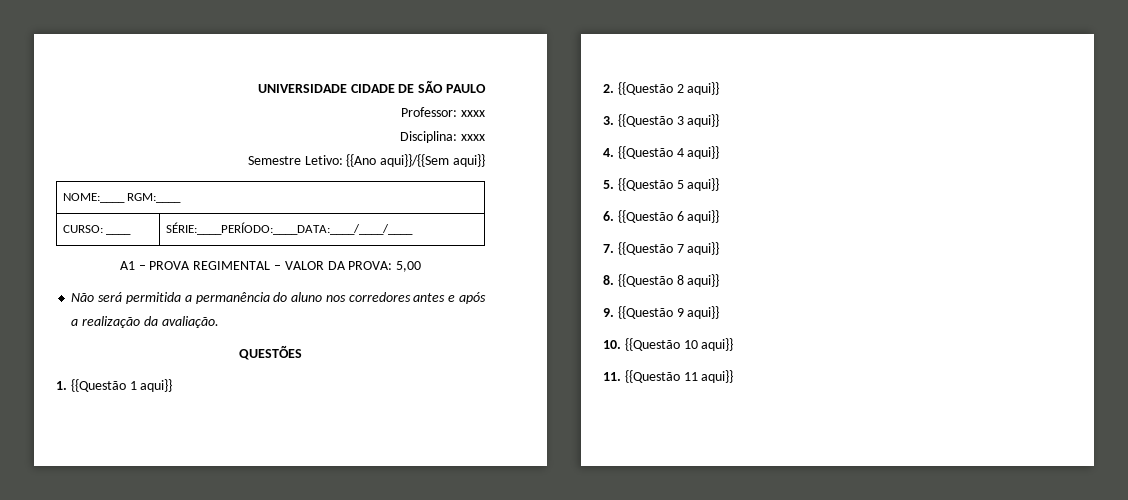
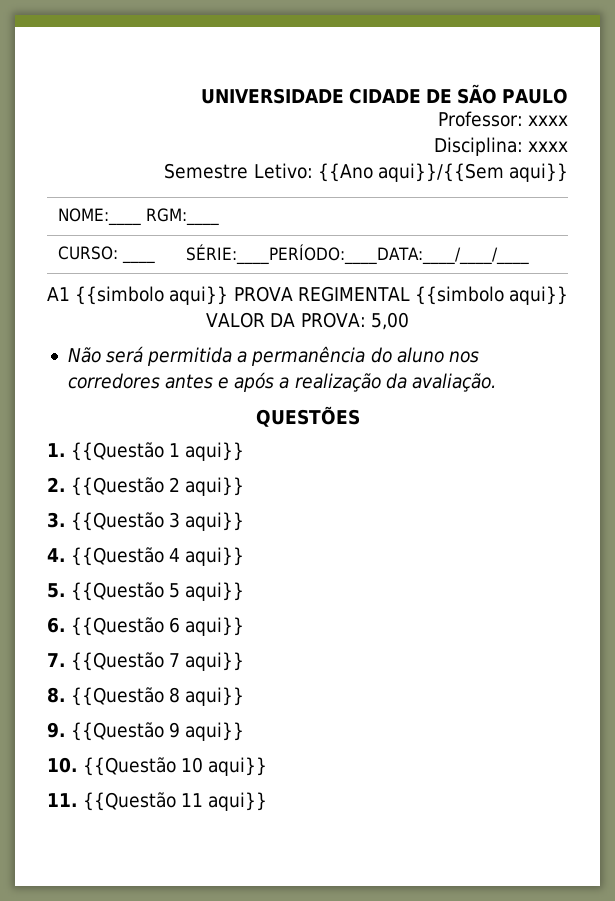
[138,261,281,270] – PROVA REGIMENTAL – -> [75,286,568,305] {{simbolo aqui}} PROVA REGIMENTAL {{simbolo aqui}}

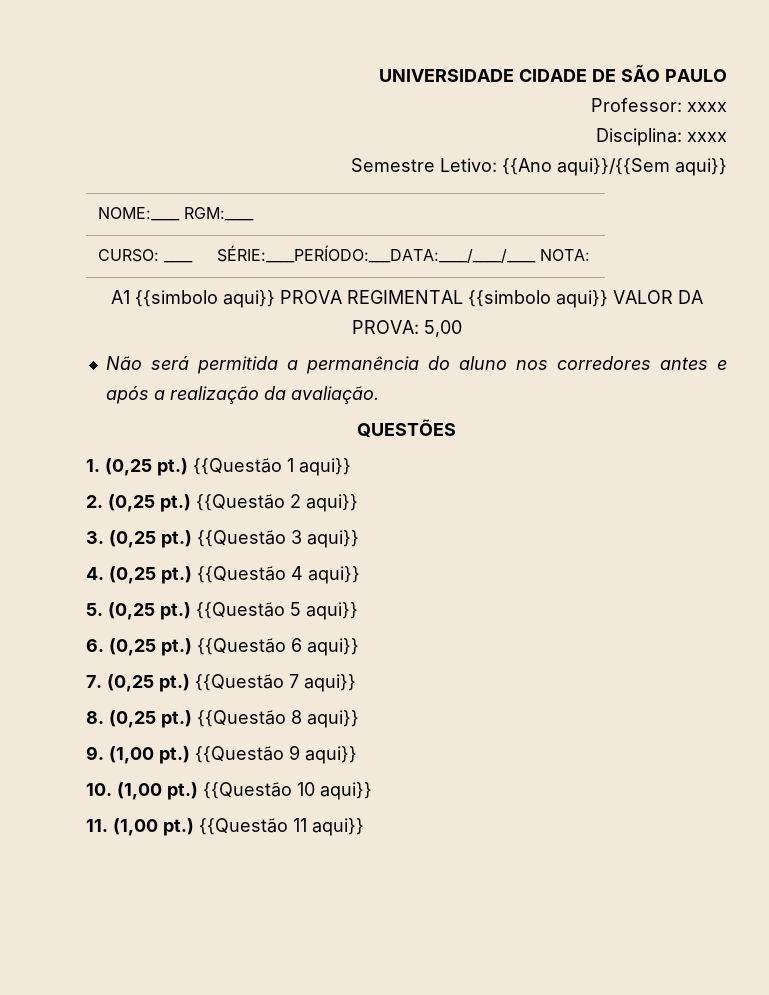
[185,244,529,265] SÉRIE:____PERÍODO:____DATA:____/____/____ -> [217,245,591,263] SÉRIE:____PERÍODO:___DATA:____/____/____ NOTA:
(66, 450) none -> [105,458,188,476] (0,25 pt.)
(66, 484) none -> [108,494,191,512] (0,25 pt.)
(66, 520) none -> [109,530,192,548] (0,25 pt.)
(66, 555) none -> [109,566,192,584] (0,25 pt.)
(66, 590) none -> [108,602,191,620] (0,25 pt.)
(66, 625) none -> [109,638,192,656] (0,25 pt.)
(66, 660) none -> [107,674,190,692] (0,25 pt.)
(66, 695) none -> [109,710,192,728] (0,25 pt.)
(66, 730) none -> [109,746,190,764] (1,00 pt.)
(78, 765) none -> [117,782,198,800] (1,00 pt.)
(78, 800) none -> [113,818,194,836] (1,00 pt.)

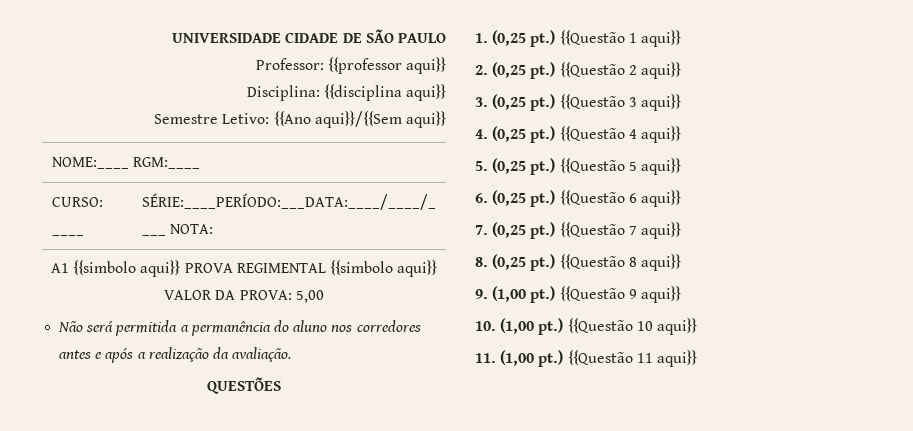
[687,102,727,112] xxxx -> [327,57,446,74] {{professor aqui}}
[687,132,727,142] xxxx -> [323,84,446,101] {{disciplina aqui}}

